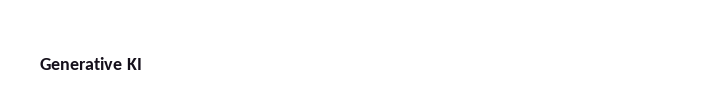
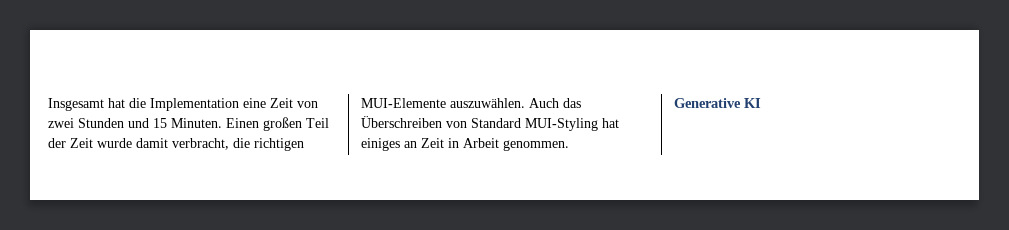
(40, 63) none -> [48,98,318,111] [48,117,329,131] [48,138,304,151] [361,98,581,108] [361,116,619,131] [361,138,569,151] Insgesamt hat die Implementation eine Zeit von zwei Stunden und 15 Minuten. Einen großen Teil der Zeit wurde damit verbracht, die richtigen MUI-Elemente auszuwählen. Auch das Überschreiben von Standard MUI-Styling hat einiges an Zeit in Arbeit genommen. //

